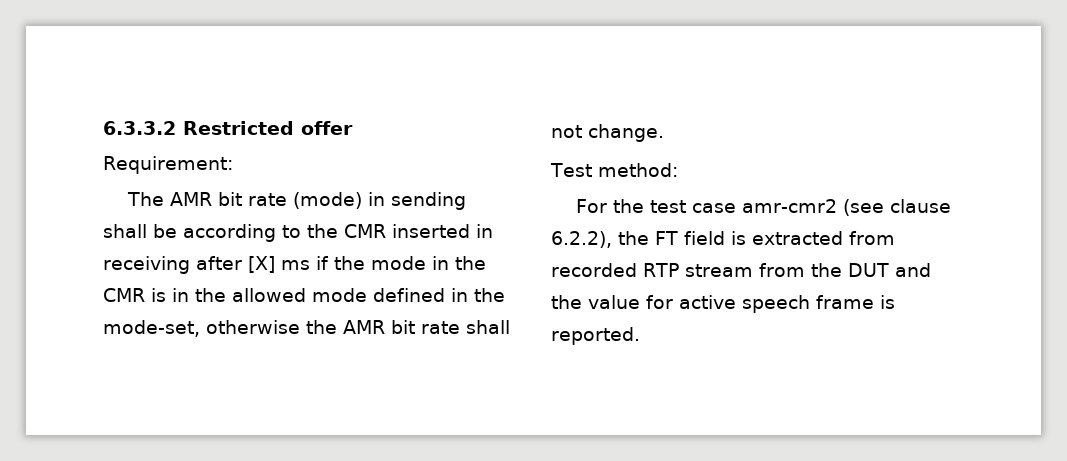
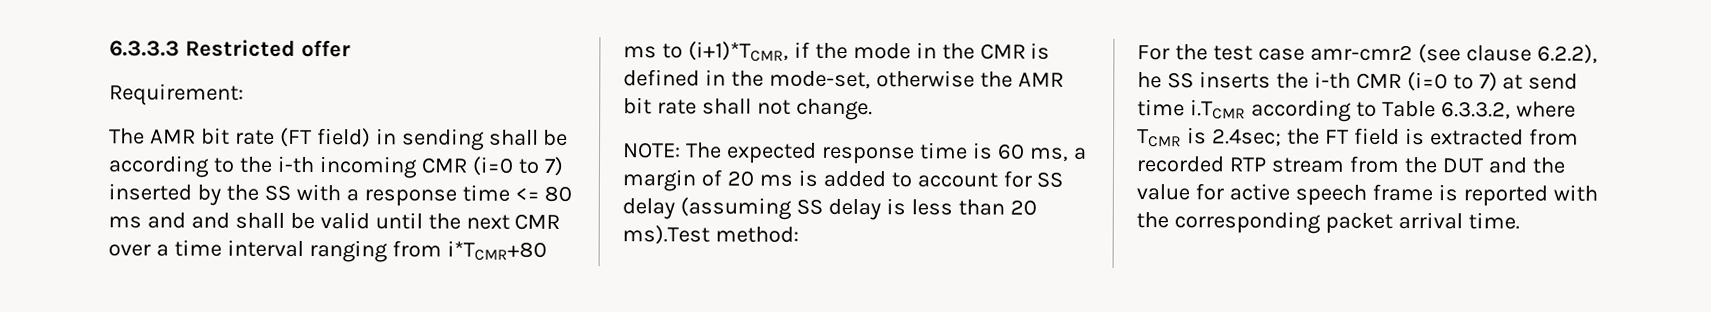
[103,121,176,135] 6.3.3.2 -> [109,40,180,57] 6.3.3.3
[293,192,363,209] (mode) -> [279,127,371,148] (FT field)
[344,224,493,238] [103,256,310,274] CMR inserted in receiving after [X] ms -> [276,155,563,179] [108,183,573,207] [108,212,561,230] [108,239,547,263] [623,41,789,62] i-th incoming CMR (i=0 to 7) inserted by the SS with a response time <= 80 ms and and shall be valid until the next CMR over a time interval ranging from i*TCMR+80 ms to (i+1)*TCMR,
[172,288,367,302] in the allowed mode -> (1051, 51) none
[550,163,592,177] Test -> [622,142,1087,165] [622,169,1064,192] [622,197,1037,221] [622,225,710,245] NOTE: The expected response time is 60 ms, a margin of 20 ms is added to account for SS delay (assuming SS delay is less than 20 ms).Test
(612, 239) none -> [1137,71,1579,92] [1137,99,1576,122] [1137,127,1282,148] he SS inserts the i-th CMR (i=0 to 7) at send time i.TCMR according to Table 6.3.3.2, where TCMR is 2.4sec;
[551,327,640,345] reported. -> [1462,184,1598,207] [1136,211,1520,234] reported with the corresponding packet arrival time.

